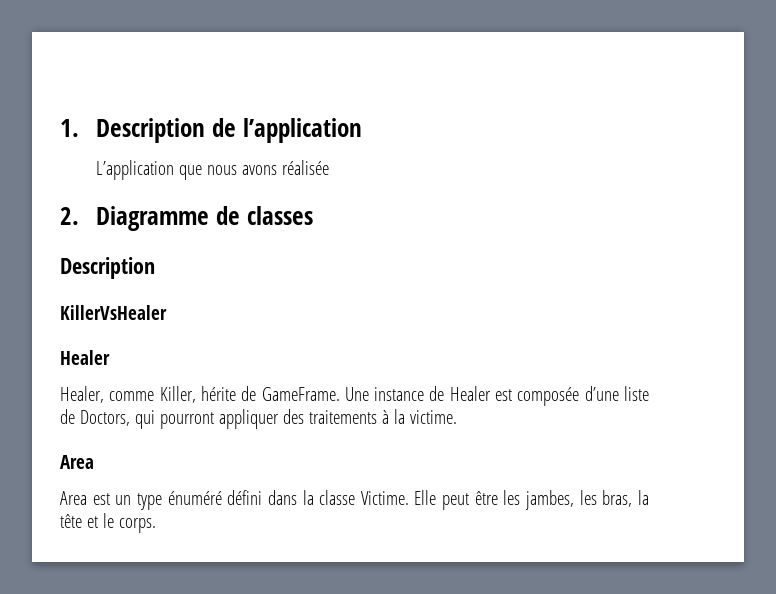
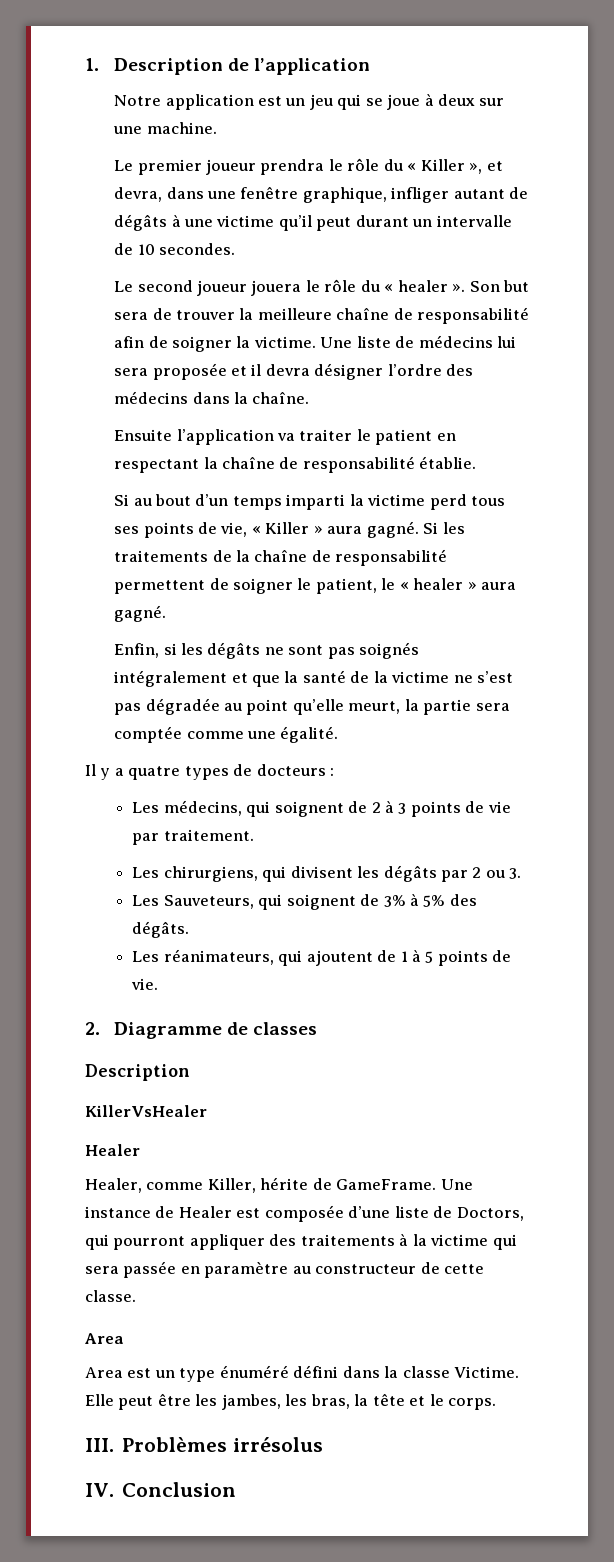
[96,160,329,180] L’application que nous avons réalisée -> [114,93,504,110] [113,122,217,134] [114,158,503,175] [114,186,529,203] [114,214,512,231] [114,243,235,255] [114,279,530,296] [114,307,530,324] [114,335,517,352] [114,363,474,380] [114,391,310,404] [114,429,456,445] [114,456,477,473] [114,494,506,510] [114,521,465,538] [114,549,448,566] [114,578,517,594] [114,605,167,622] [114,642,420,659] [114,670,514,687] [114,698,510,715] [114,726,339,743] [85,764,335,780] [132,800,511,817] [132,829,254,845] [132,865,522,882] [132,893,477,910] [132,921,190,938] [132,949,512,966] [131,978,159,990] Notre application est un jeu qui se joue à deux sur une machine. // Le premier joueur prendra le rôle du « Killer », et devra, dans une fenêtre graphique, infliger autant de dégâts à une victime qu’il peut durant un intervalle de 10 secondes. // Le second joueur jouera le rôle du « healer ». Son but sera de trouver la meilleure chaîne de responsabilité afin de soigner la victime. Une liste de médecins lui sera proposée et il devra désigner l’ordre des médecins dans la chaîne. // Ensuite l’application va traiter le patient en respectant la chaîne de responsabilité établie. // Si au bout d’un temps imparti la victime perd tous ses points de vie, « Killer » aura gagné. Si les traitements de la chaîne de responsabilité permettent de soigner le patient, le « healer » aura gagné. // Enfin, si les dégâts ne sont pas soignés intégralement et que la santé de la victime ne s’est pas dégradée au point qu’elle meurt, la partie sera comptée comme une égalité. // Il y a quatre types de docteurs : // Les médecins, qui soignent de 2 à 3 points de vie par traitement. // Les chirurgiens, qui divisent les dégâts par 2 ou 3. // Les Sauveteurs, qui soignent de 3% à 5% des dégâts. // Les réanimateurs, qui ajoutent de 1 à 5 points de vie.
[409,410,457,424] victime. -> [430,1234,517,1250] [85,1261,485,1278] [85,1290,136,1302] victime qui sera passée en paramètre au constructeur de cette classe.
(156, 525) none -> [85,1437,323,1452] [85,1482,237,1497] // III. Problèmes irrésolus // IV. Conclusion

